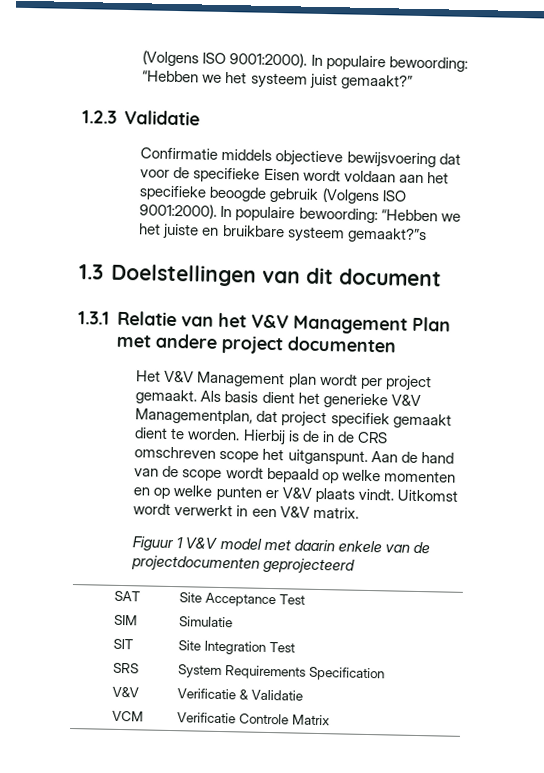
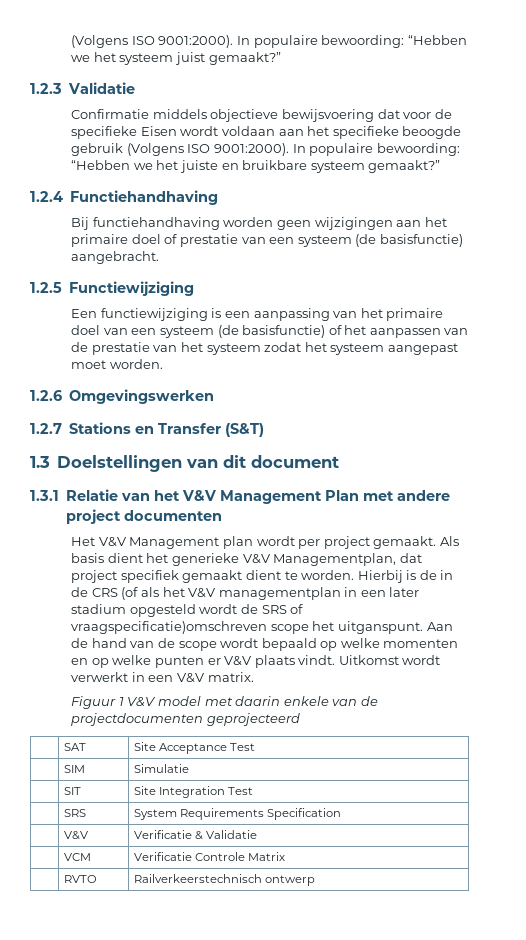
[346,227,427,244] gemaakt?”s -> [368,160,441,173] [30,190,218,205] [71,217,447,230] [71,234,463,247] [71,251,160,264] [30,281,194,296] [71,308,444,321] [71,325,469,338] [71,342,458,355] [71,359,163,369] [30,389,214,404] [30,422,264,437] gemaakt?” // 1.2.4 Functiehandhaving // Bij functiehandhaving worden geen wijzigingen aan het primaire doel of prestatie van een systeem (de basisfunctie) aangebracht. // 1.2.5 Functiewijziging // Een functiewijziging is een aanpassing van het primaire doel van een systeem (de basisfunctie) of het aanpassen van de prestatie van het systeem zodat het systeem aangepast moet worden. // 1.2.6 Omgevingswerken // 1.2.7 Stations en Transfer (S&T)
[134,446,217,459] omschreven -> [121,587,420,600] [71,604,304,617] [71,621,268,634] (of als het V&V managementplan in een later stadium opgesteld wordt de SRS of vraagspecificatie)omschreven
(330, 720) none -> [64,875,98,883] [134,874,316,886] // | RVTO | Railverkeerstechnisch ontwerp

